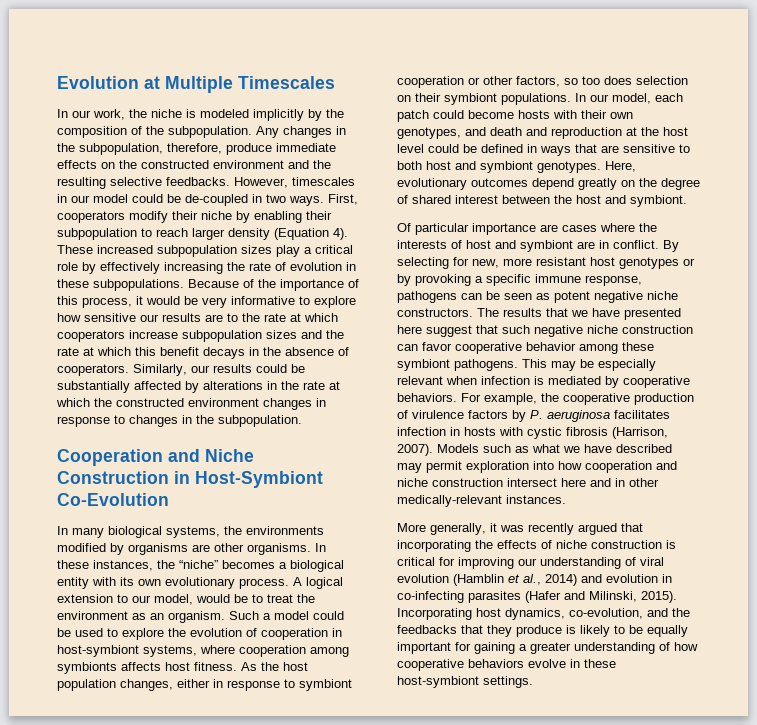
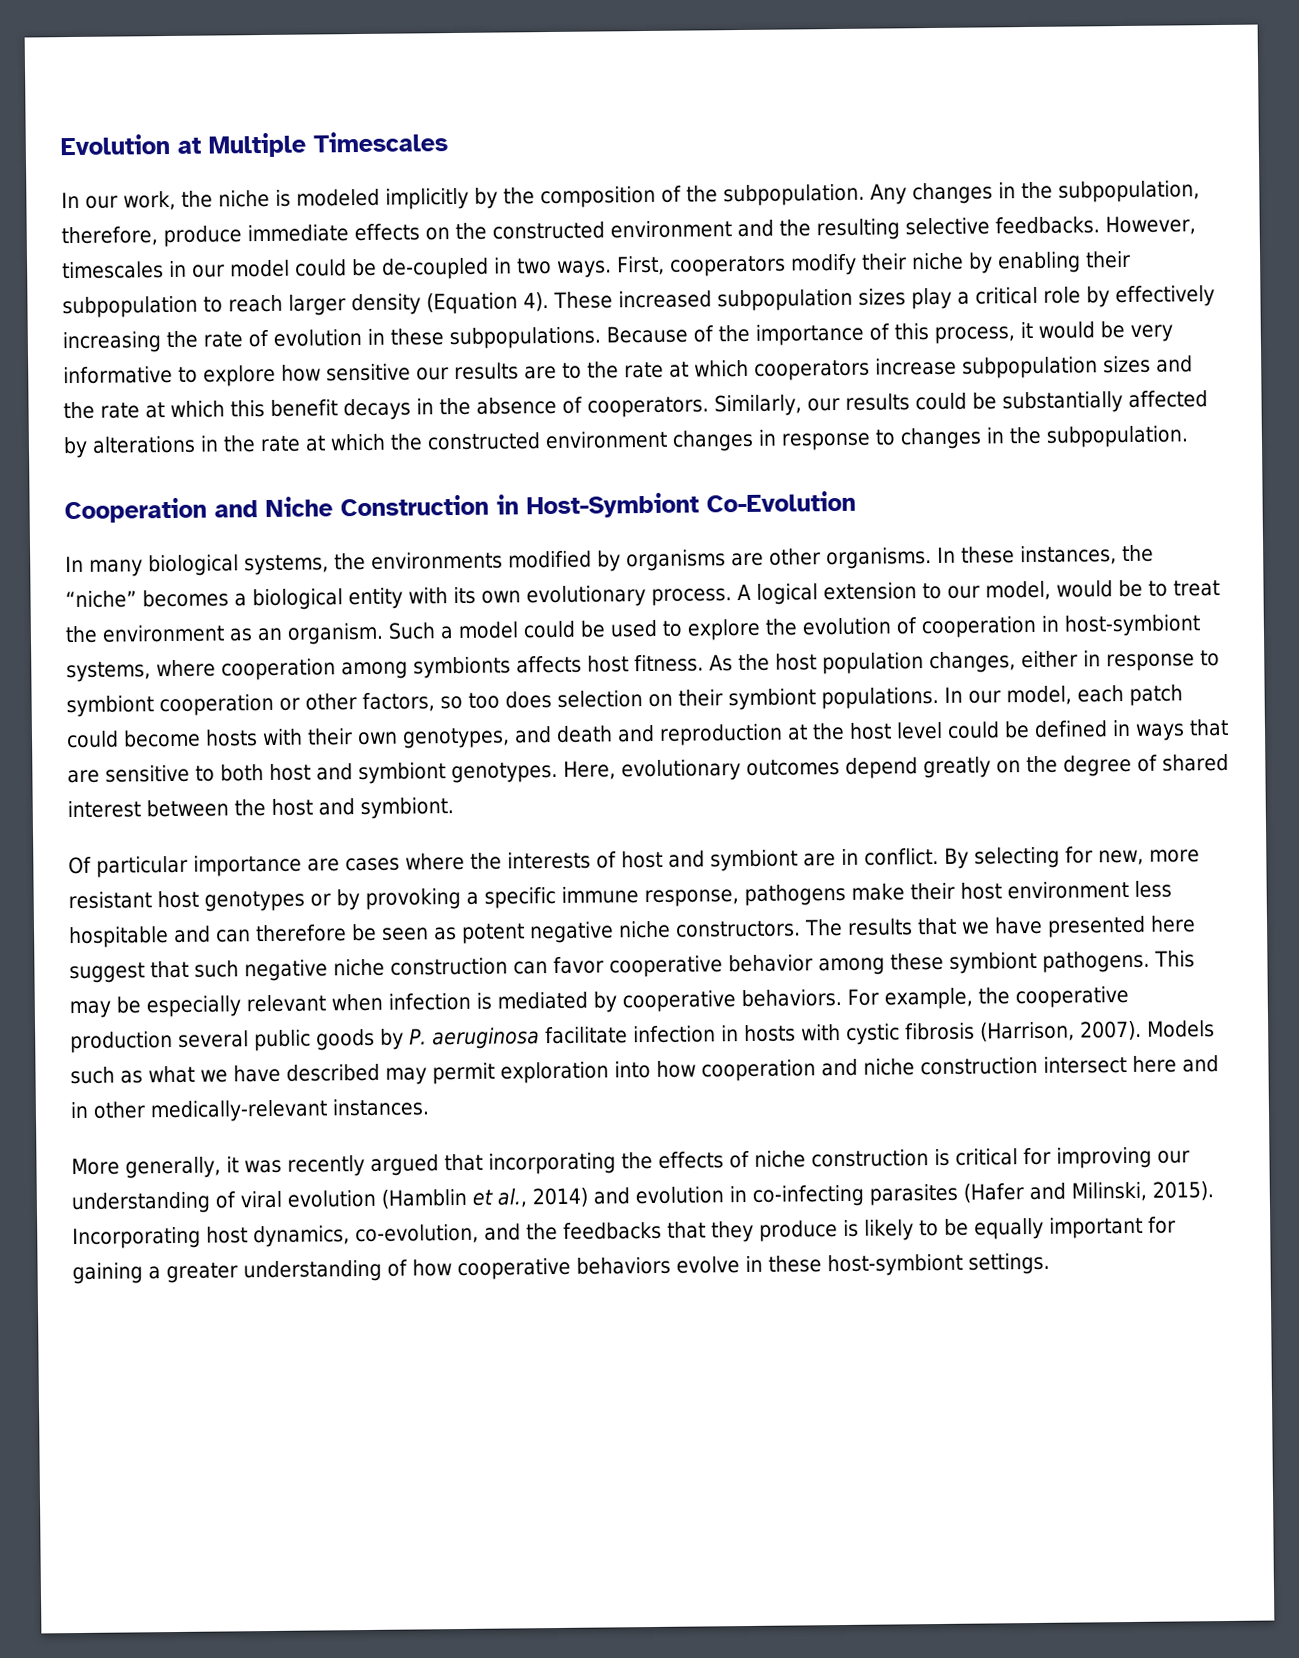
[461,293,482,300] can -> [851,880,1172,901] [68,924,347,949] make their host environment less hospitable and can therefore
[397,410,508,419] of virulence factors -> [178,1028,375,1052] several public goods
[614,410,670,419] facilitates -> [544,1026,628,1045] facilitate

